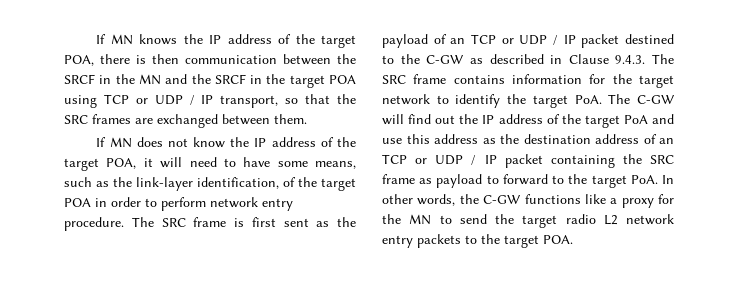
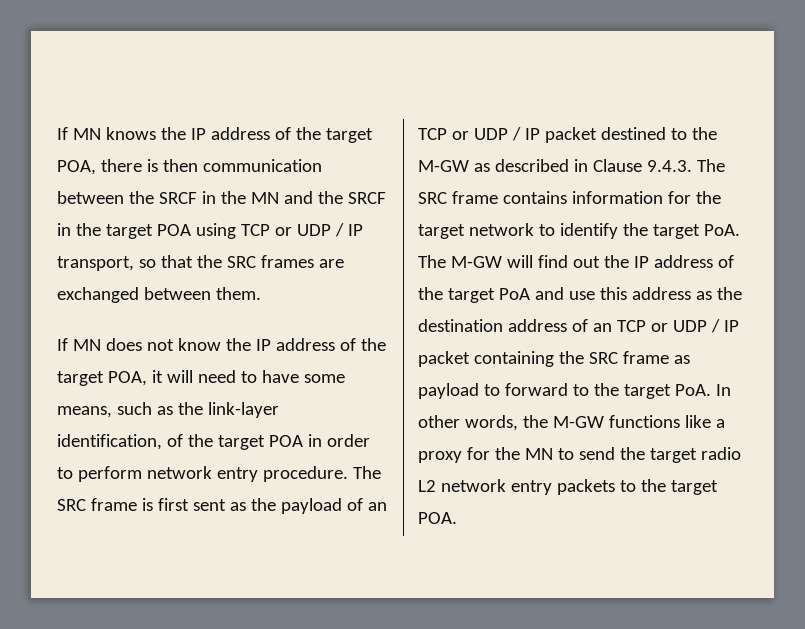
[426,55,465,64] C-GW -> [418,160,469,172] M-GW
[637,95,675,104] C-GW -> [450,256,502,268] M-GW
[483,195,522,204] C-GW -> [552,416,604,428] M-GW

